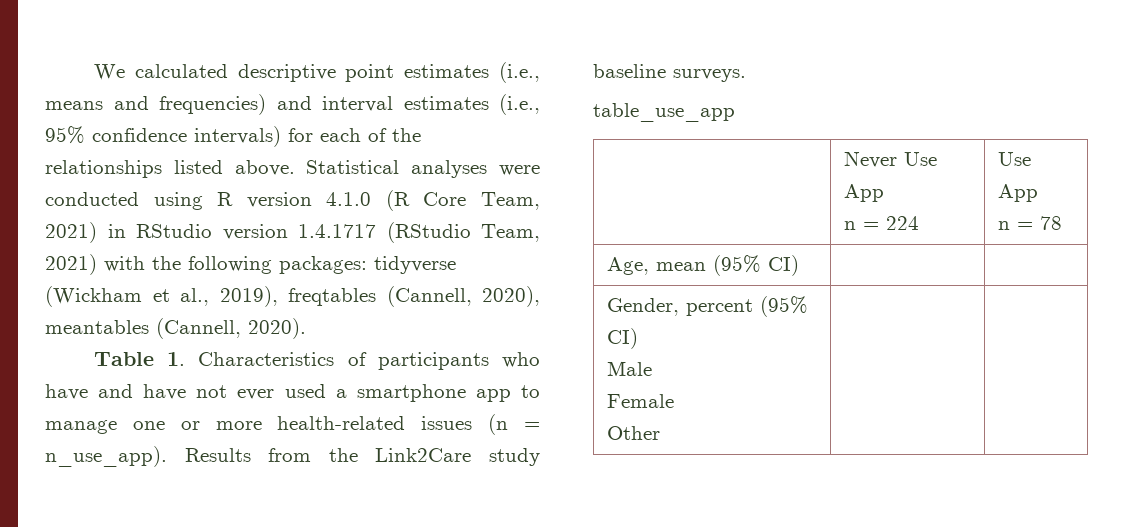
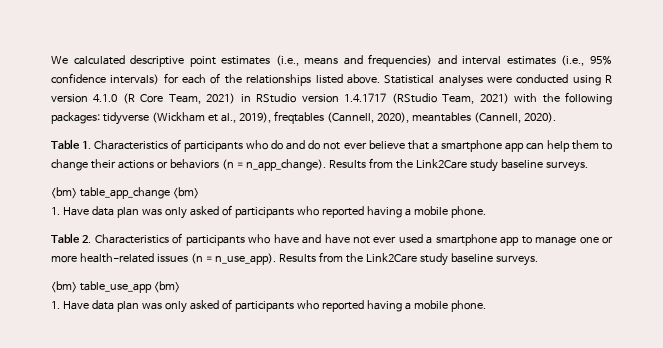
(540, 360) none -> [271,140,613,152] [51,158,588,172] [51,187,199,199] [51,205,486,219] [51,233,271,246] do and do not ever believe that a smartphone app can help them to change their actions or behaviors (n = n_app_change). Results from the Link2Care study baseline surveys. // <bm> table_app_change <bm> // 1. Have data plan was only asked of participants who reported having a mobile phone. // Table 2. Characteristics of participants who
(746, 75) none -> [51,281,77,293] <bm>
[843,151,937,168] [843,184,884,202] [843,216,919,230] [997,152,1031,166] [997,184,1038,202] [997,216,1062,230] [606,255,799,276] [606,296,808,317] [606,328,638,349] [606,361,652,376] [606,394,674,408] [606,426,660,440] // | Never Use App // n = 224 | Use App // n = 78 // Age, mean (95% CI) | | // Gender, percent (95% CI) // Male // Female // Other | | -> [153,281,180,293] [51,299,486,313] <bm> // 1. Have data plan was only asked of participants who reported having a mobile phone.

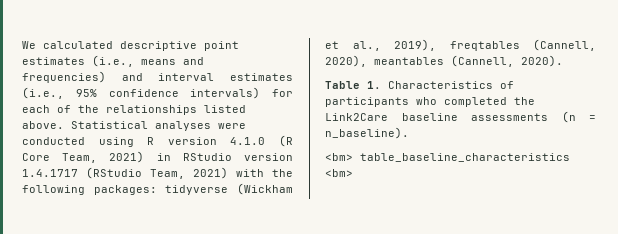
[271,140,613,152] [51,158,588,172] [51,187,199,199] [51,205,486,219] [51,233,614,246] [51,252,538,266] [51,281,180,293] [51,299,486,313] do and do not ever believe that a smartphone app can help them to change their actions or behaviors (n = n_app_change). Results from the Link2Care study baseline surveys. // <bm> table_app_change <bm> // 1. Have data plan was only asked of participants who reported having a mobile phone. // Table 2. Characteristics of participants who have and have not ever used a smartphone app to manage one or more health-related issues (n = n_use_app). Results from the Link2Care study baseline surveys. // <bm> table_use_app <bm> // 1. Have data plan was only asked of participants who reported having a mobile phone. -> [444,97,535,107] [325,111,596,123] [325,127,409,139] [325,153,570,162] [325,169,353,177] completed the Link2Care baseline assessments (n = n_baseline). // <bm> table_baseline_characteristics <bm>

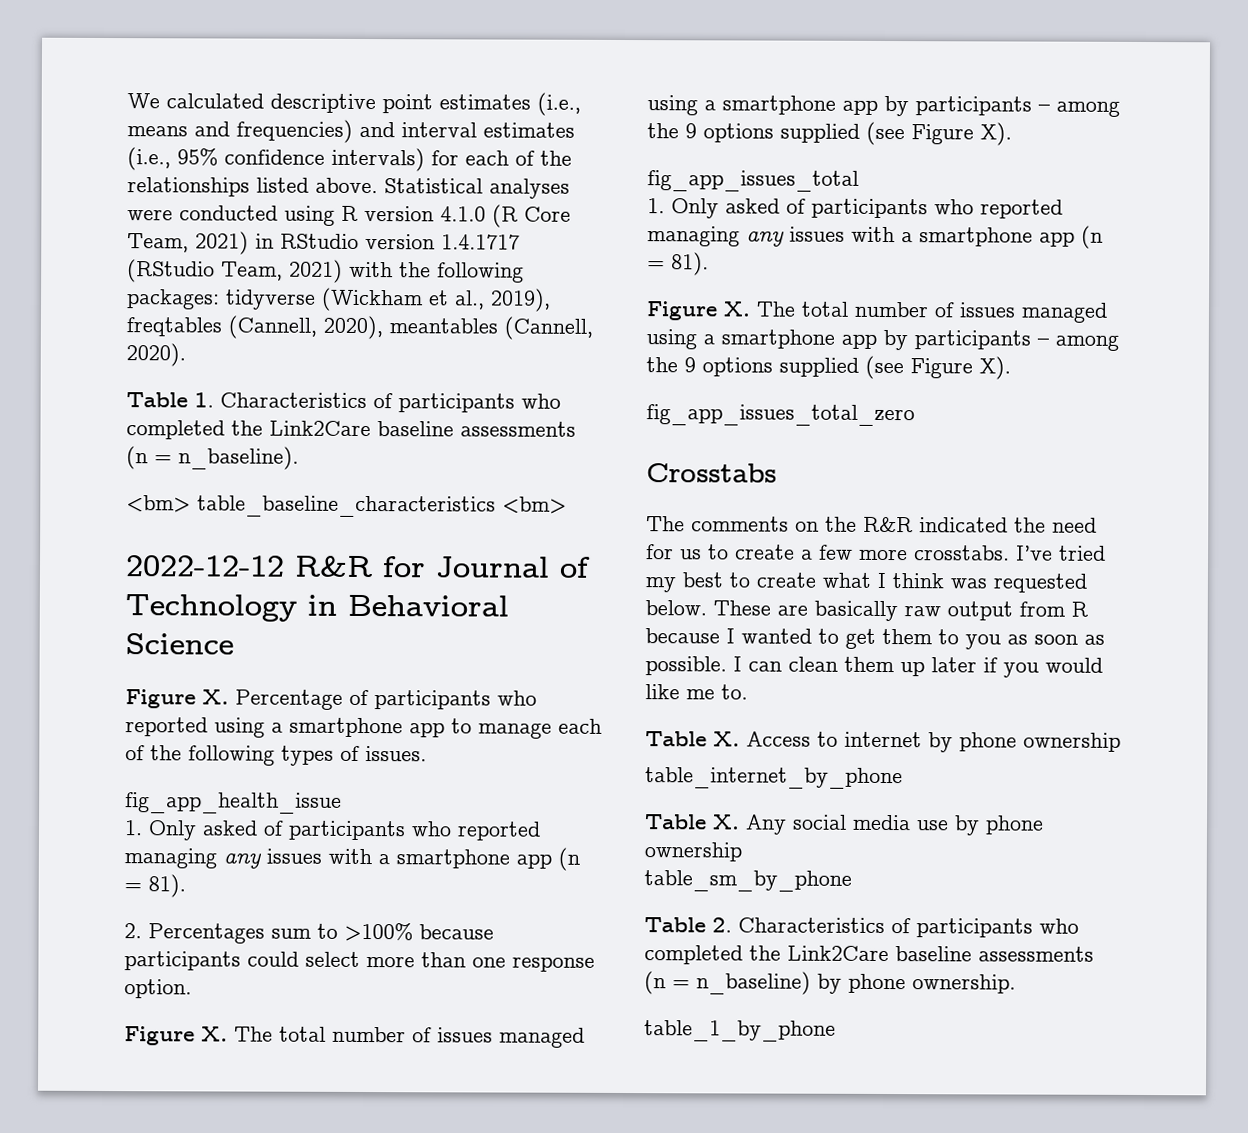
(353, 173) none -> [125,555,591,578] [125,594,509,622] [125,633,234,655] [125,689,537,710] [125,717,602,739] [125,745,427,766] [125,792,342,814] [124,820,541,841] [124,847,580,871] [124,874,186,898] [124,921,494,944] [124,951,595,972] [124,979,192,999] [124,1026,585,1048] [647,95,1120,117] [647,121,1012,146] [647,170,859,192] [647,198,1063,219] [647,225,1103,249] [647,252,709,276] [646,301,1108,323] [646,329,1119,351] [646,355,1011,380] [646,404,915,427] [646,463,777,483] [646,516,1097,533] [646,544,1106,561] [645,572,1087,593] [645,600,1088,622] [645,628,1105,650] [645,656,1103,678] [645,684,748,700] [645,731,1121,753] [645,767,903,790] [644,814,1044,836] [644,842,742,862] [644,870,852,892] [644,917,1079,938] [644,945,1094,965] [644,971,1016,995] [644,1020,836,1042] // 2022-12-12 R&R for Journal of Technology in Behavioral Science // Figure X. Percentage of participants who reported using a smartphone app to manage each of the following types of issues. // fig_app_health_issue // 1. Only asked of participants who reported managing any issues with a smartphone app (n = 81). // 2. Percentages sum to >100% because participants could select more than one response option. // Figure X. The total number of issues managed using a smartphone app by participants – among the 9 options supplied (see Figure X). // fig_app_issues_total // 1. Only asked of participants who reported managing any issues with a smartphone app (n = 81). // Figure X. The total number of issues managed using a smartphone app by participants – among the 9 options supplied (see Figure X). // fig_app_issues_total_zero // Crosstabs // The comments on the R&R indicated the need for us to create a few more crosstabs. I’ve tried my best to create what I think was requested below. These are basically raw output from R because I wanted to get them to you as soon as possible. I can clean them up later if you would like me to. // Table X. Access to internet by phone ownership // table_internet_by_phone // Table X. Any social media use by phone ownership // table_sm_by_phone // Table 2. Characteristics of participants who completed the Link2Care baseline assessments (n = n_baseline) by phone ownership. // table_1_by_phone

